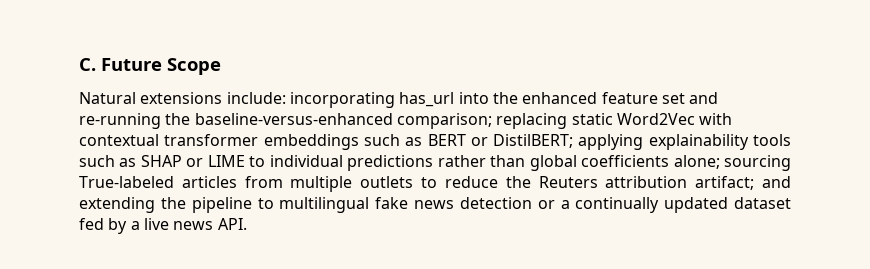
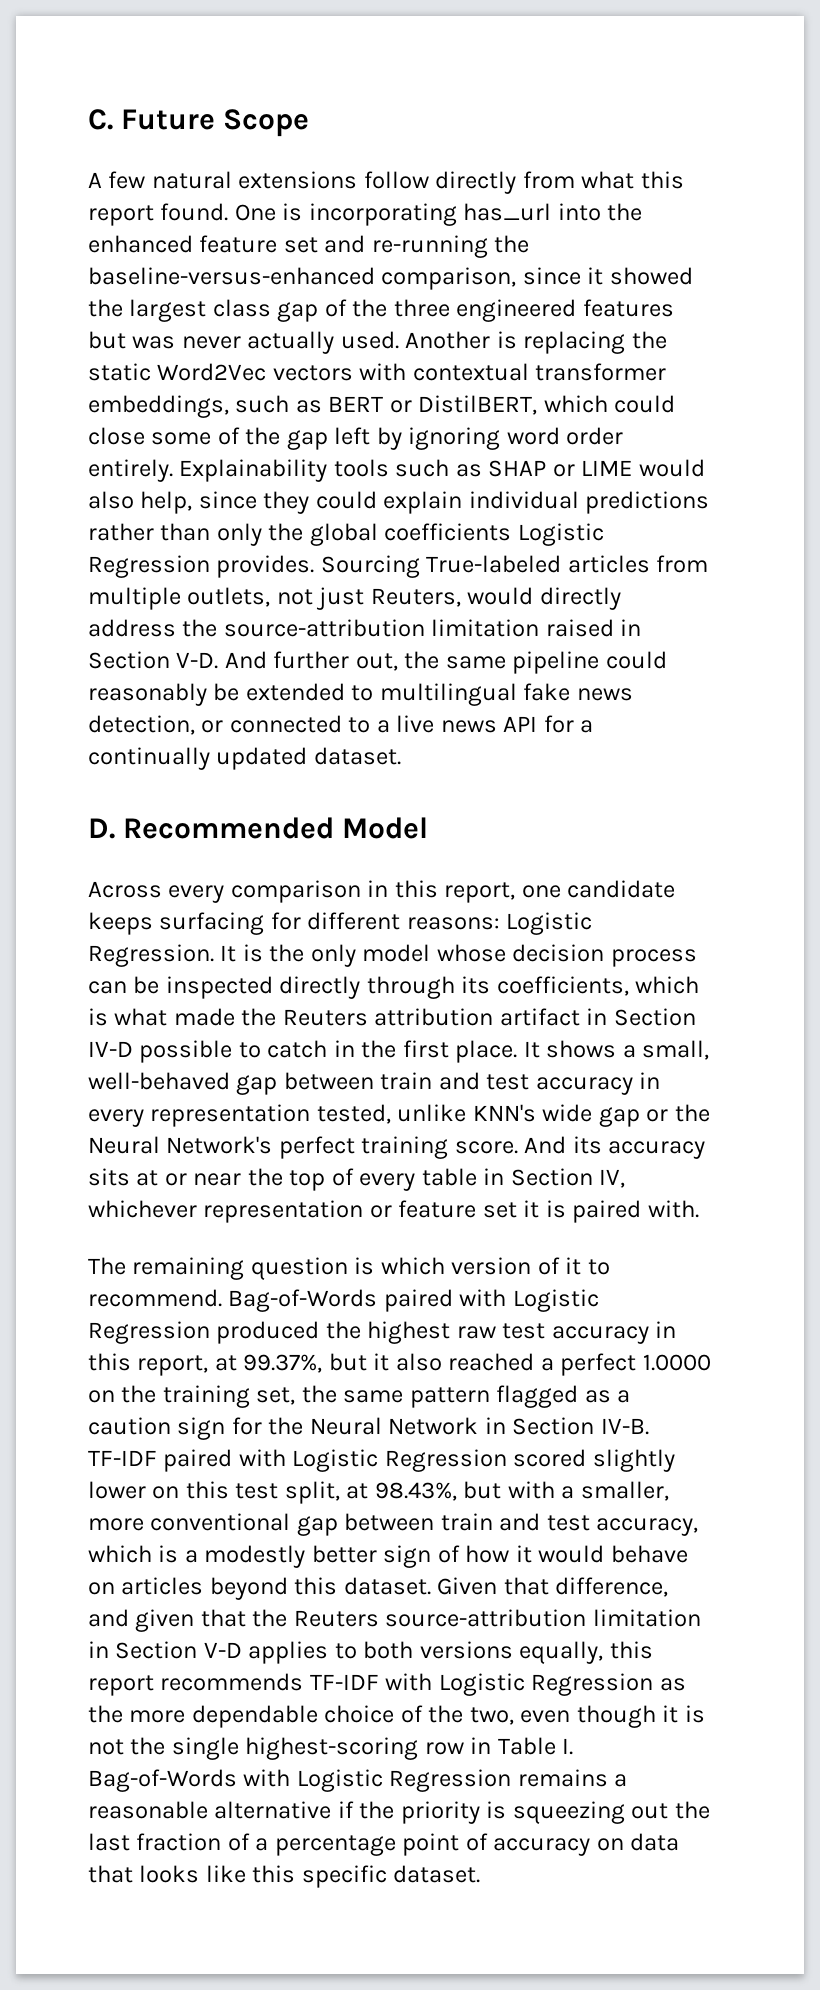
[79,92,286,104] Natural extensions include: -> [88,171,684,194] [88,203,303,226] A few natural extensions follow directly from what this report found. One is
[396,113,568,129] comparison; replacing -> [381,267,693,290] [88,299,674,322] [88,331,667,354] comparison, since it showed the largest class gap of the three engineered features but was never actually used. Another is replacing the
(695, 119) none -> [272,365,353,381] vectors
[263,134,359,150] embeddings -> [88,395,229,418] embeddings,
[493,134,749,150] DistilBERT; applying explainability -> [418,395,676,415] [88,427,624,450] [88,459,328,482] DistilBERT, which could close some of the gap left by ignoring word order entirely. Explainability
[249,155,791,171] [79,176,792,192] [79,197,791,213] [79,218,247,234] to individual predictions rather than global coefficients alone; sourcing True-labeled articles from multiple outlets to reduce the Reuters attribution artifact; and extending the pipeline to multilingual fake news detection or a continually updated dataset fed by a live news API. -> [638,459,705,477] [88,491,710,514] [88,523,604,546] [88,555,709,578] [88,587,621,610] [88,619,642,637] [88,651,667,674] [88,683,633,706] [88,715,594,735] [88,747,401,770] [88,817,429,839] [88,880,676,903] [88,912,593,935] [88,944,697,967] [88,976,700,999] [88,1008,696,1026] [88,1040,710,1063] [88,1072,661,1095] [88,1104,710,1127] [88,1136,706,1159] [88,1168,626,1191] [88,1200,699,1223] [88,1257,610,1280] [88,1289,599,1312] [88,1321,677,1344] [88,1353,711,1376] [88,1385,631,1408] [88,1417,649,1440] [88,1449,675,1472] [88,1481,669,1504] [88,1513,699,1536] [88,1545,688,1568] [88,1577,669,1600] [88,1609,701,1632] [88,1641,653,1664] [88,1673,686,1696] [88,1705,705,1728] [88,1737,574,1760] [88,1769,628,1792] [88,1801,710,1824] [88,1833,680,1856] [88,1865,481,1888] would also help, since they could explain individual predictions rather than only the global coefficients Logistic Regression provides. Sourcing True-labeled articles from multiple outlets, not just Reuters, would directly address the source-attribution limitation raised in Section V-D. And further out, the same pipeline could reasonably be extended to multilingual fake news detection, or connected to a live news API for a continually updated dataset. // D. Recommended Model // Across every comparison in this report, one candidate keeps surfacing for different reasons: Logistic Regression. It is the only model whose decision process can be inspected directly through its coefficients, which is what made the Reuters attribution artifact in Section IV-D possible to catch in the first place. It shows a small, well-behaved gap between train and test accuracy in every representation tested, unlike KNN's wide gap or the Neural Network's perfect training score. And its accuracy sits at or near the top of every table in Section IV, whichever representation or feature set it is paired with. // The remaining question is which version of it to recommend. Bag-of-Words paired with Logistic Regression produced the highest raw test accuracy in this report, at 99.37%, but it also reached a perfect 1.0000 on the training set, the same pattern flagged as a caution sign for the Neural Network in Section IV-B. TF-IDF paired with Logistic Regression scored slightly lower on this test split, at 98.43%, but with a smaller, more conventional gap between train and test accuracy, which is a modestly better sign of how it would behave on articles beyond this dataset. Given that difference, and given that the Reuters source-attribution limitation in Section V-D applies to both versions equally, this report recommends TF-IDF with Logistic Regression as the more dependable choice of the two, even though it is not the single highest-scoring row in Table I. Bag-of-Words with Logistic Regression remains a reasonable alternative if the priority is squeezing out the last fraction of a percentage point of accuracy on data that looks like this specific dataset.

